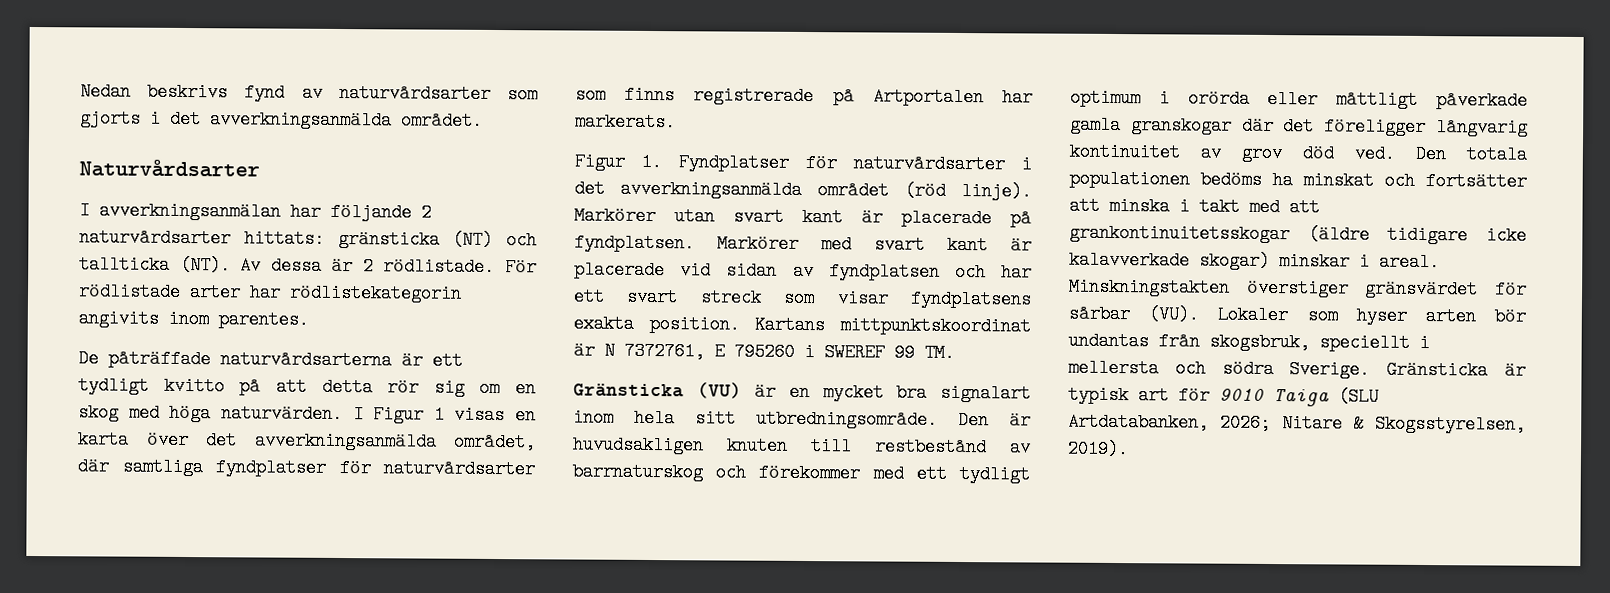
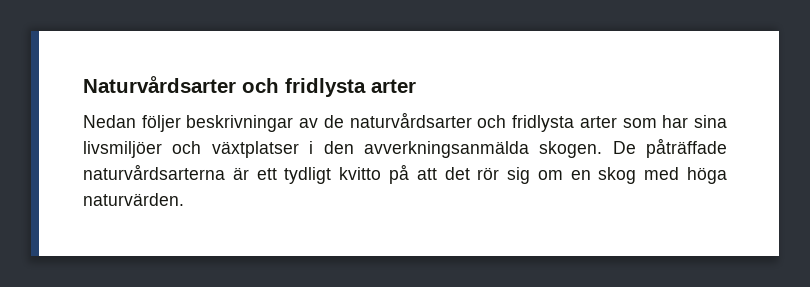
[80,82,538,104] [80,109,483,130] [79,159,260,178] [79,201,432,222] [79,228,537,250] [79,255,537,277] [78,282,462,303] [78,309,309,329] Nedan beskrivs fynd av naturvårdsarter som gjorts i det avverkningsanmälda området. // Naturvårdsarter // I avverkningsanmälan har följande 2 naturvårdsarter hittats: gränsticka (NT) och tallticka (NT). Av dessa är 2 rödlistade. För rödlistade arter har rödlistekategorin angivits inom parentes. // -> [83,76,416,97] [83,112,728,132] [83,141,603,158] Naturvårdsarter och fridlysta arter // Nedan följer beskrivningar av de naturvårdsarter och fridlysta arter som har sina livsmiljöer och växtplatser i den avverkningsanmälda skogen.
[321,377,373,397] detta -> [444,167,470,180] det
[352,405,536,425] [78,430,536,452] [77,457,535,479] [575,85,1033,107] [575,112,676,132] [574,152,1032,174] [574,179,1032,201] [574,206,1032,228] [574,233,1032,255] [574,260,1032,282] [573,287,1032,309] [573,314,1031,336] [573,341,955,362] [573,382,1031,403] [573,408,1031,430] [572,435,1031,457] [572,462,1030,484] [1070,88,1528,110] [1070,115,1528,137] [1069,142,1527,164] [1069,169,1527,191] [1069,196,1320,217] [1069,223,1527,245] [1069,250,1440,272] [1069,277,1527,299] [1068,304,1526,326] [1068,331,1430,353] [1068,358,1526,380] [1068,385,1379,407] [1068,412,1526,434] [1067,439,1129,459] I Figur 1 visas en karta över det avverkningsanmälda området, där samtliga fyndplatser för naturvårdsarter som finns registrerade på Artportalen har markerats. // Figur 1. Fyndplatser för naturvårdsarter i det avverkningsanmälda området (röd linje). Markörer utan svart kant är placerade på fyndplatsen. Markörer med svart kant är placerade vid sidan av fyndplatsen och har ett svart streck som visar fyndplatsens exakta position. Kartans mittpunktskoordinat är N 7372761, E 795260 i SWEREF 99 TM. // Gränsticka (VU) är en mycket bra signalart inom hela sitt utbredningsområde. Den är huvudsakligen knuten till restbestånd av barrnaturskog och förekommer med ett tydligt optimum i orörda eller måttligt påverkade gamla granskogar där det föreligger långvarig kontinuitet av grov död ved. Den totala populationen bedöms ha minskat och fortsätter att minska i takt med att grankontinuitetsskogar (äldre tidigare icke kalavverkade skogar) minskar i areal. Minskningstakten överstiger gränsvärdet för sårbar (VU). Lokaler som hyser arten bör undantas från skogsbruk, speciellt i mellersta och södra Sverige. Gränsticka är typisk art för 9010 Taiga (SLU Artdatabanken, 2026; Nitare & Skogsstyrelsen, 2019). -> (184, 199) none

